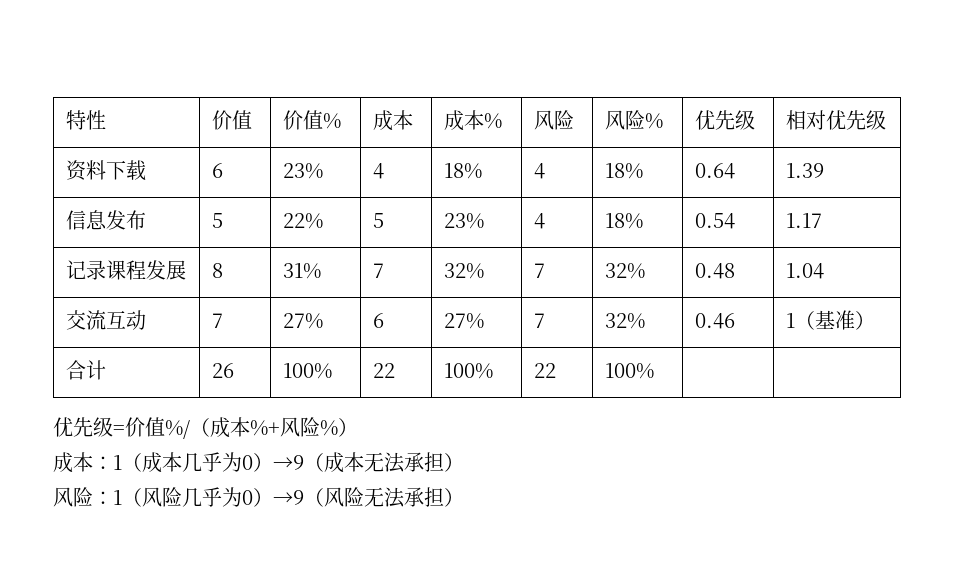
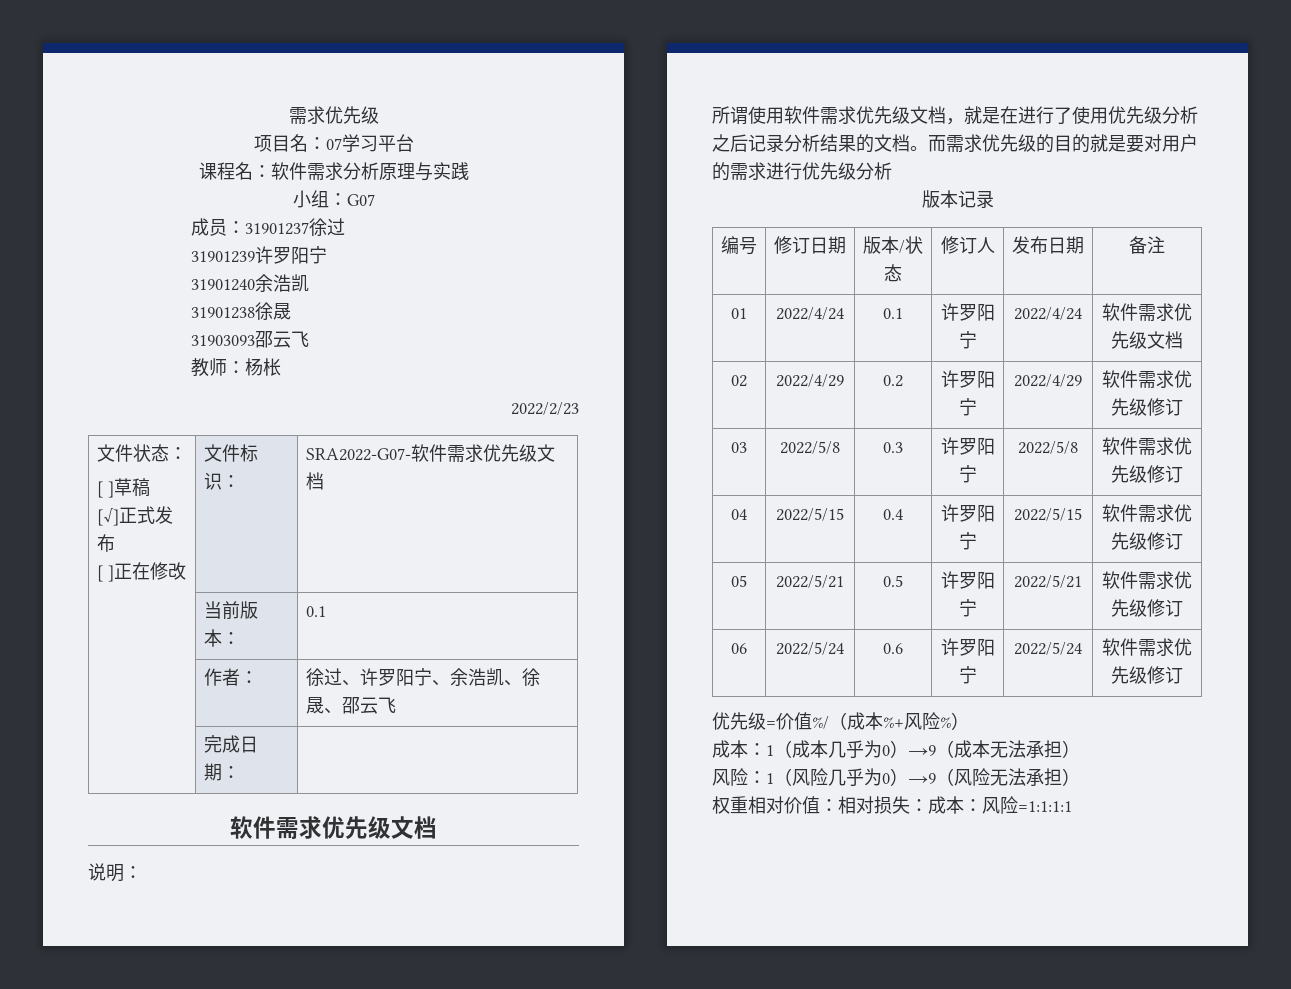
[66,110,107,130] [212,110,253,130] [283,110,342,130] [373,110,414,131] [444,110,503,131] [534,110,575,130] [605,110,664,130] [695,110,756,130] [786,110,887,130] [66,160,147,181] [212,163,224,178] [283,163,324,179] [373,163,385,179] [444,163,483,179] [534,163,546,179] [605,163,644,179] [695,163,736,179] [786,163,825,178] [66,210,147,230] [212,213,224,228] [283,213,324,229] [373,213,385,228] [444,213,485,229] [534,213,546,229] [605,213,644,229] [695,213,736,229] [786,213,823,228] [66,260,187,280] [212,263,224,278] [283,263,322,279] [373,263,385,278] [444,263,485,279] [534,263,546,278] [605,263,646,279] [695,263,736,279] [786,263,825,279] [66,310,147,330] [212,313,224,328] [283,313,324,329] [373,313,385,328] [444,313,485,329] [534,313,546,328] [605,313,646,329] [695,313,736,329] [786,310,876,330] [66,360,107,380] [212,363,235,378] [283,363,333,379] [373,363,396,378] [444,363,494,379] [534,363,557,378] [605,363,655,379] 特性 | 价值 | 价值% | 成本 | 成本% | 风险 | 风险% | 优先级 | 相对优先级 // 资料下载 | 6 | 23% | 4 | 18% | 4 | 18% | 0.64 | 1.39 // 信息发布 | 5 | 22% | 5 | 23% | 4 | 18% | 0.54 | 1.17 // 记录课程发展 | 8 | 31% | 7 | 32% | 7 | 32% | 0.48 | 1.04 // 交流互动 | 7 | 27% | 6 | 27% | 7 | 32% | 0.46 | 1（基准） // 合计 | 26 | 100% | 22 | 100% | 22 | 100% | | -> [288,106,379,124] [253,134,414,152] [198,162,469,181] [292,190,375,208] [190,218,345,237] [190,246,327,264] [190,274,309,293] [190,302,291,321] [190,330,309,348] [190,358,281,377] [511,402,579,415] [96,444,187,462] [96,478,150,498] [96,506,173,526] [96,534,115,552] [96,562,186,582] [203,444,258,462] [203,472,240,490] [305,444,555,462] [305,472,324,490] [203,601,258,619] [203,629,240,647] [305,606,326,617] [203,668,258,686] [305,668,540,687] [305,696,396,714] [203,735,258,753] [203,763,240,781] [230,816,437,839] [88,863,142,882] [712,106,1198,125] [712,134,1198,153] [712,162,892,181] [921,190,994,208] [721,236,757,255] [774,236,846,254] [863,236,923,254] [884,264,902,282] [940,236,995,254] [1012,236,1084,254] [1129,236,1165,254] [731,308,747,319] [776,307,844,320] [883,308,903,319] [940,303,995,321] [958,331,977,349] [1014,307,1082,320] [1102,303,1192,321] [1111,331,1183,349] [731,375,747,387] [776,374,844,387] [883,375,903,387] [940,370,995,388] [958,398,977,416] [1014,374,1082,387] [1102,370,1192,388] [1111,398,1183,416] [731,442,747,453] [780,441,840,454] [883,442,903,453] [940,437,995,455] [958,465,977,483] [1018,441,1078,454] [1102,437,1192,455] [1111,465,1183,483] [731,509,747,520] [776,508,844,521] [883,509,903,520] [940,504,995,522] [958,532,977,550] [1014,508,1082,521] [1102,504,1192,522] [1111,532,1183,550] [731,575,747,587] [776,575,844,588] [883,575,903,587] [940,571,995,589] [958,599,977,617] [1014,575,1082,588] [1102,571,1192,589] [1111,599,1183,617] [731,643,747,654] [776,642,844,655] [883,643,903,654] [940,638,995,656] [958,666,977,684] [1014,642,1082,655] [1102,638,1192,656] [1111,666,1183,684] 需求优先级 // 项目名：07学习平台 // 课程名：软件需求分析原理与实践 // 小组：G07 // 成员：31901237徐过 // 31901239许罗阳宁 // 31901240余浩凯 // 31901238徐晟 // 31903093邵云飞 // 教师：杨枨 // 2022/2/23 // 文件状态： // [ ]草稿 // [√]正式发布 // [ ]正在修改 | 文件标识： | SRA2022-G07-软件需求优先级文档 // | 当前版本： | 0.1 // | 作者： | 徐过、许罗阳宁、余浩凯、徐晟、邵云飞 // | 完成日期： | // 软件需求优先级文档 // 说明： // 所谓使用软件需求优先级文档，就是在进行了使用优先级分析之后记录分析结果的文档。而需求优先级的目的就是要对用户的需求进行优先级分析 // 版本记录 // 编号 | 修订日期 | 版本/状态 | 修订人 | 发布日期 | 备注 // 01 | 2022/4/24 | 0.1 | 许罗阳宁 | 2022/4/24 | 软件需求优先级文档 // 02 | 2022/4/29 | 0.2 | 许罗阳宁 | 2022/4/29 | 软件需求优先级修订 // 03 | 2022/5/8 | 0.3 | 许罗阳宁 | 2022/5/8 | 软件需求优先级修订 // 04 | 2022/5/15 | 0.4 | 许罗阳宁 | 2022/5/15 | 软件需求优先级修订 // 05 | 2022/5/21 | 0.5 | 许罗阳宁 | 2022/5/21 | 软件需求优先级修订 // 06 | 2022/5/24 | 0.6 | 许罗阳宁 | 2022/5/24 | 软件需求优先级修订
(464, 497) none -> [712,796,1072,814] // 权重相对价值：相对损失：成本：风险=1:1:1:1

